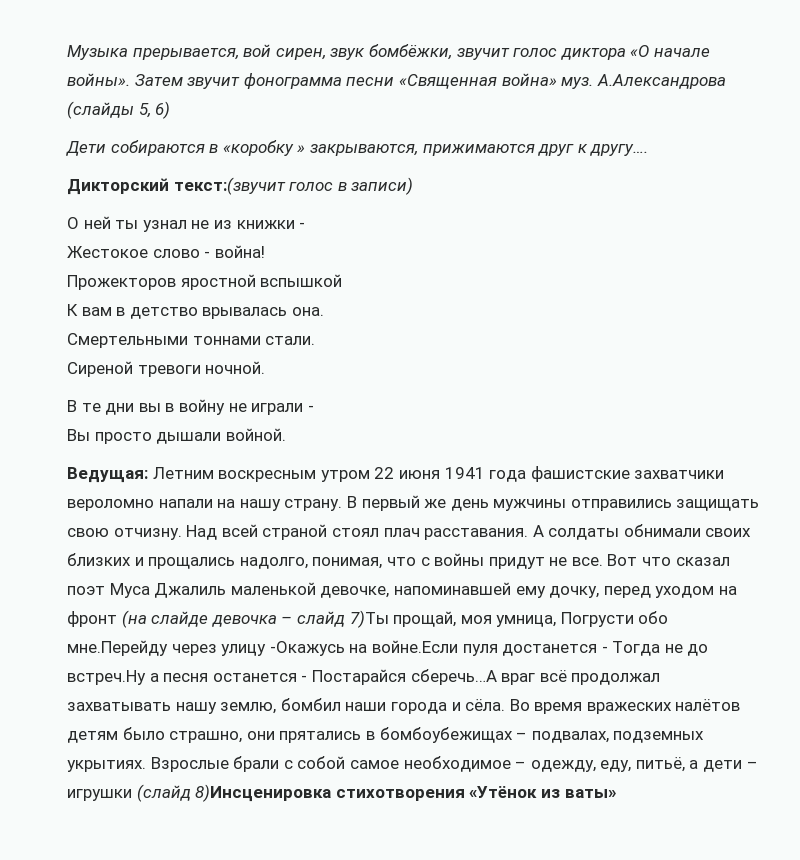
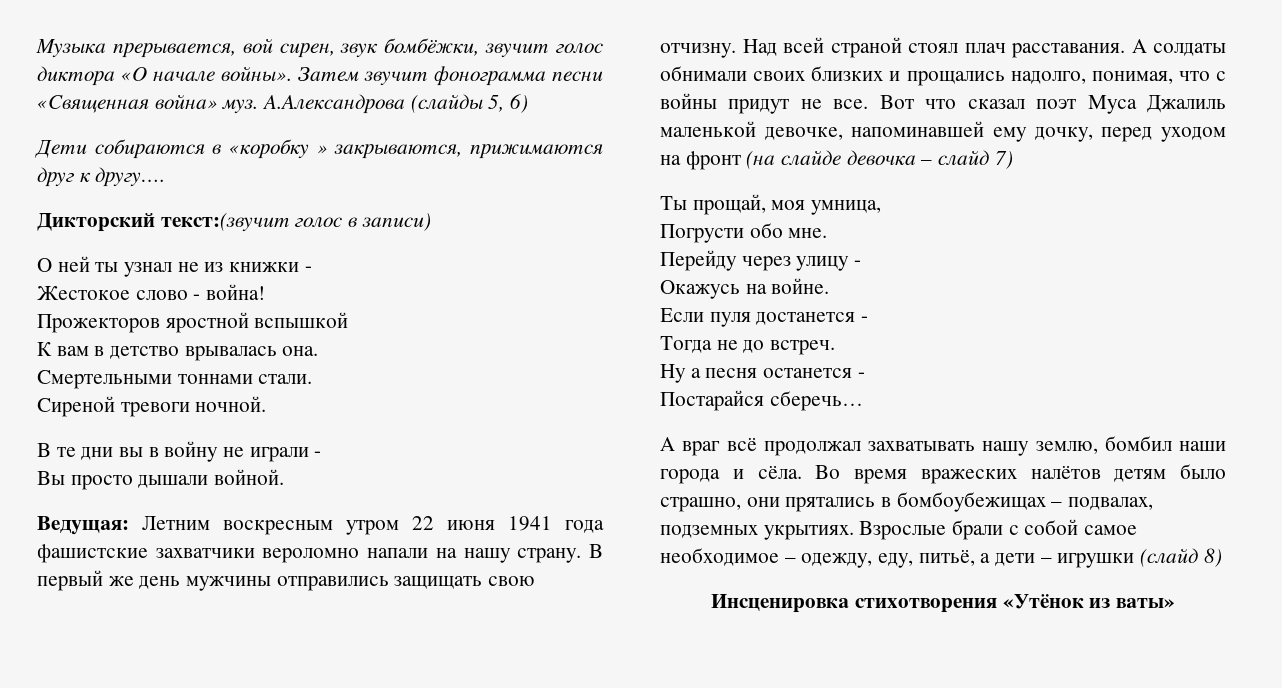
[349,610,389,628] 7)Ты -> [994,151,1013,169] [660,196,687,210] 7) // Ты
(557, 621) none -> (882, 207) //
[67,640,458,656] мне.Перейду через улицу -Окажусь на войне.Если -> [788,228,828,238] [660,250,862,271] [660,278,830,299] [660,308,704,322] мне. // Перейду через улицу - // Окажусь на войне. // Если
(608, 649) none -> (869, 319) //
[67,670,146,685] встреч.Ну -> [770,340,836,355] [660,364,686,383] встреч. // Ну
[311,669,497,685] Постарайся сберечь…А -> [660,390,863,411] [660,437,675,451] // Постарайся сберечь… // А
[195,784,332,802] 8)Инсценировка -> [1203,548,1222,567] [711,594,850,613] 8) // Инсценировка

